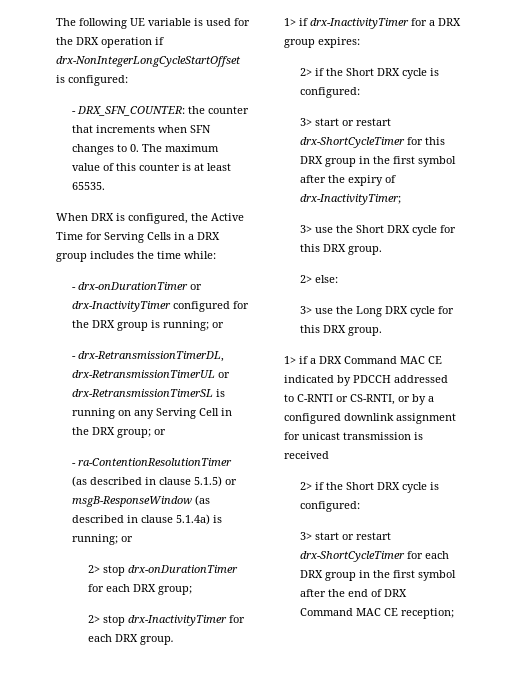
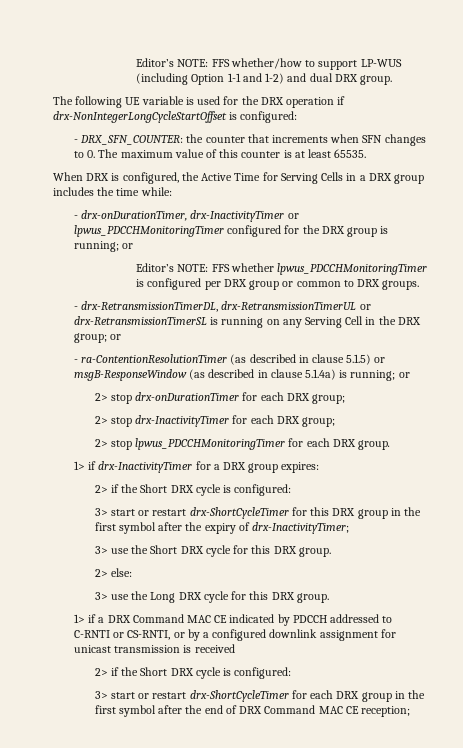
(56, 22) none -> [136,58,402,70] [136,73,393,85] Editor’s NOTE: FFS whether/how to support LP-WUS (including Option 1-1 and 1-2) and dual DRX group. //
[78,282,203,290] [72,301,172,312] drx-onDurationTimer or drx-InactivityTimer -> [81,210,299,222] [73,225,224,237] drx-onDurationTimer, drx-InactivityTimer or lpwus_PDCCHMonitoringTimer
(225, 325) none -> [136,263,428,275] [136,278,420,290] // Editor’s NOTE: FFS whether lpwus_PDCCHMonitoringTimer is configured per DRX group or common to DRX groups.
(139, 638) none -> [302,417,336,427] [94,438,356,450] group; // 2> stop lpwus_PDCCHMonitoringTimer for each DRX

